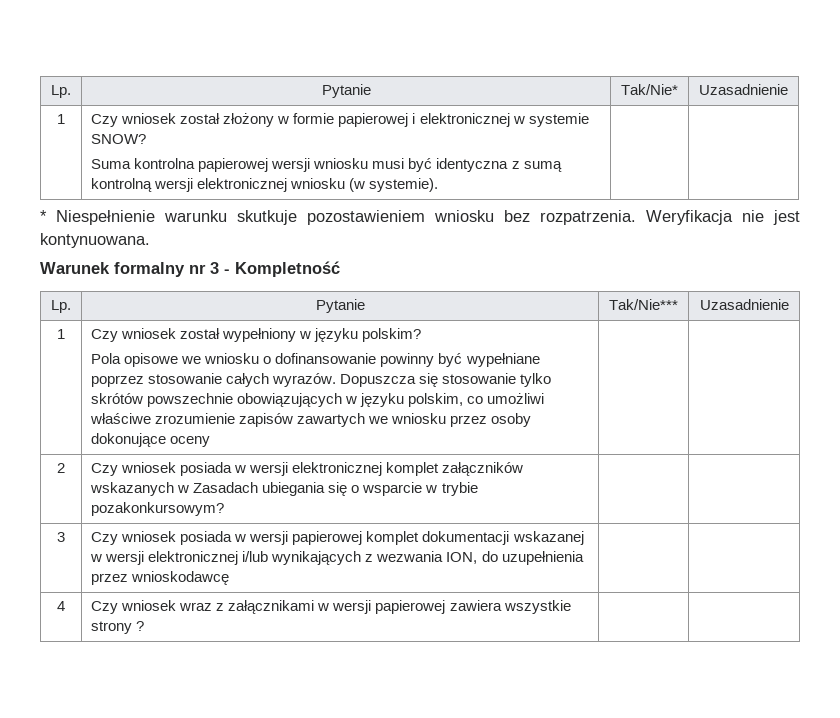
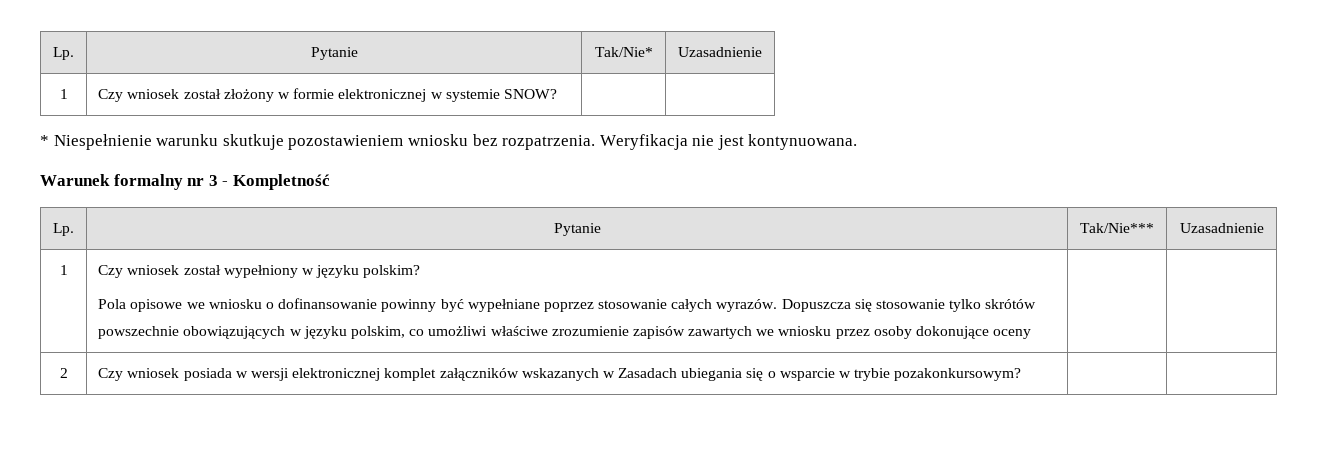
[338,113,416,127] papierowej i -> (335, 93) none
[91,158,562,172] [91,178,439,192] // Suma kontrolna papierowej wersji wniosku musi być identyczna z sumą kontrolną wersji elektronicznej wniosku (w systemie). -> (557, 94) none
[57,532,65,542] [91,531,584,545] [90,551,584,565] [91,571,230,585] [57,601,65,611] [91,600,571,614] [91,621,145,634] // 3 | Czy wniosek posiada w wersji papierowej komplet dokumentacji wskazanej w wersji elektronicznej i/lub wynikających z wezwania ION, do uzupełnienia przez wnioskodawcę | | // 4 | Czy wniosek wraz z załącznikami w wersji papierowej zawiera wszystkie strony ? | | -> (1022, 374) none

